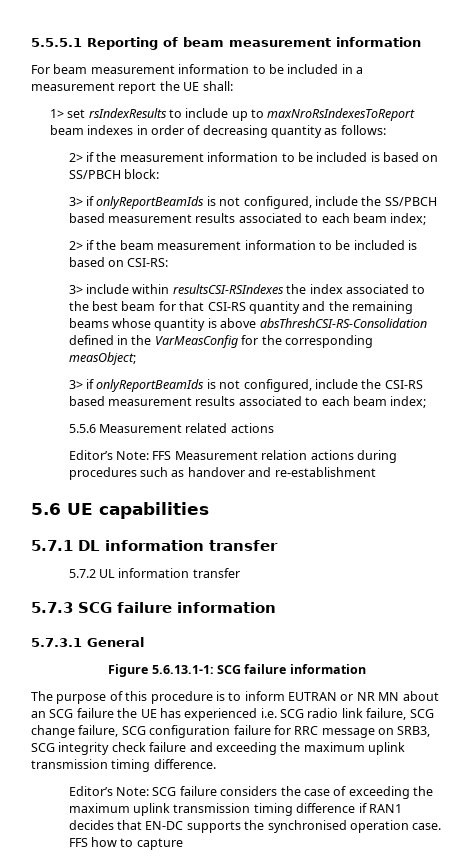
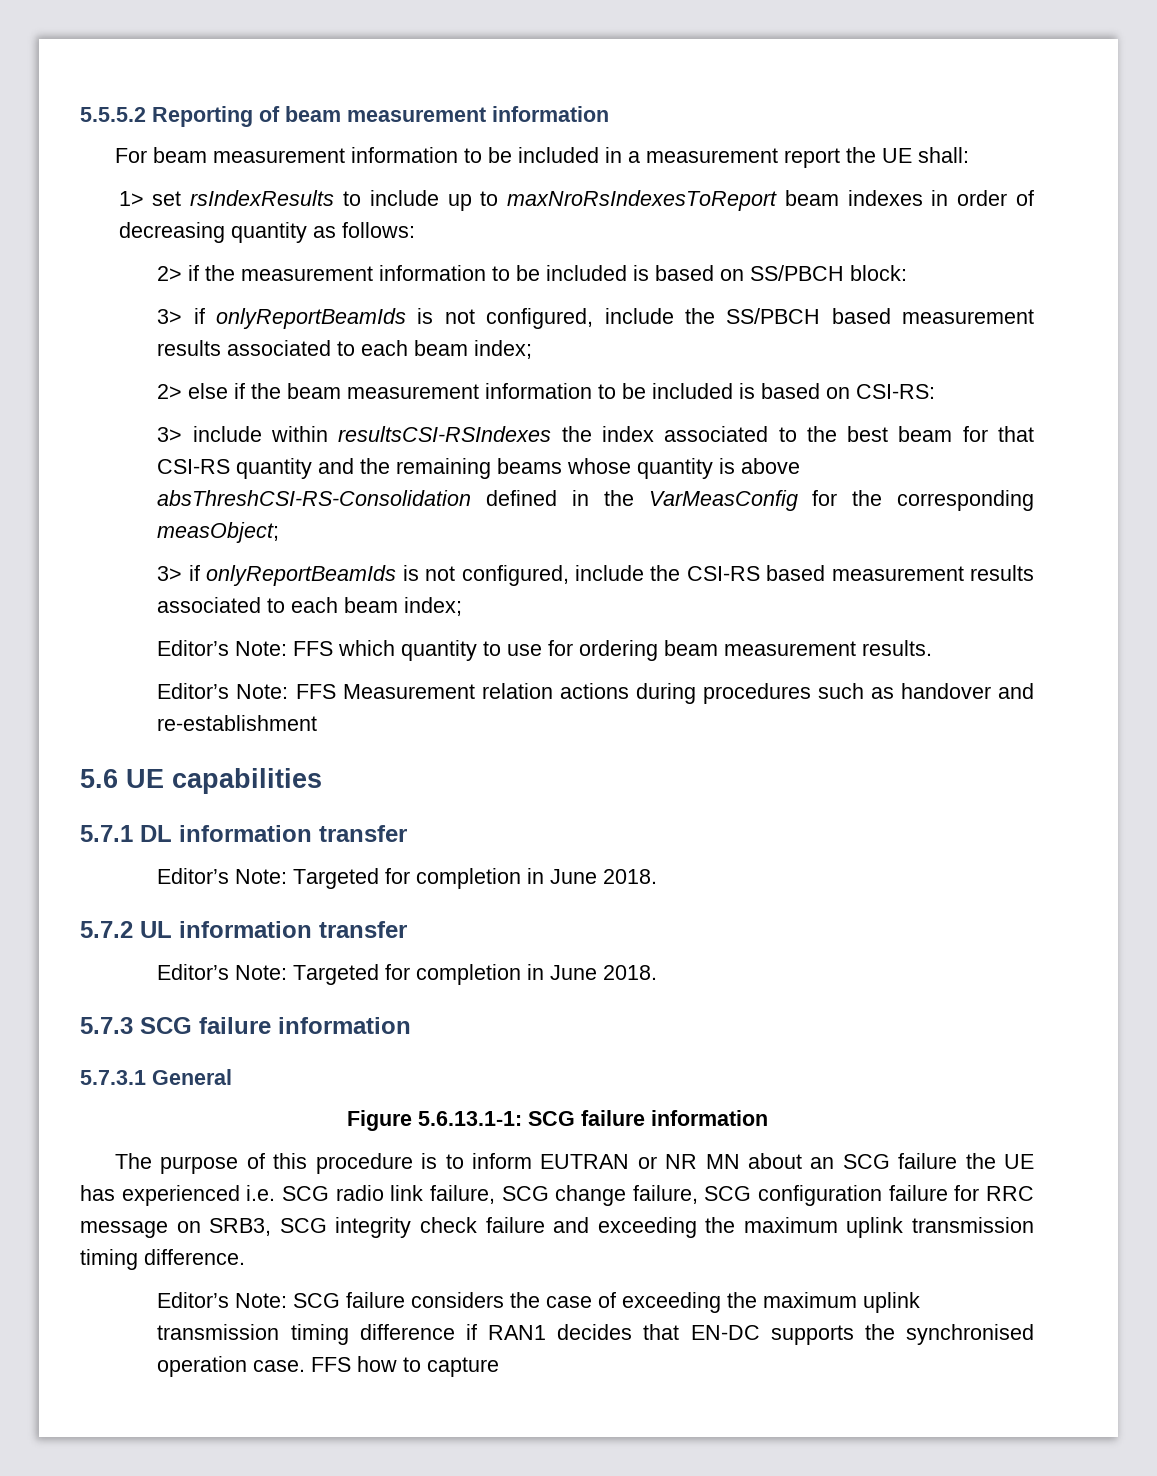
[31,38,82,47] 5.5.5.1 -> [80,107,146,122] 5.5.5.2
(83, 245) none -> [188,383,229,399] else
[68,423,274,433] 5.5.6 Measurement related actions -> [157,640,933,661] Editor’s Note: FFS which quantity to use for ordering beam measurement results.
[68,568,240,578] 5.7.2 UL information transfer -> [157,868,658,889] [80,921,407,938] [157,964,658,985] Editor’s Note: Targeted for completion in June 2018. // 5.7.2 UL information transfer // Editor’s Note: Targeted for completion in June 2018.

